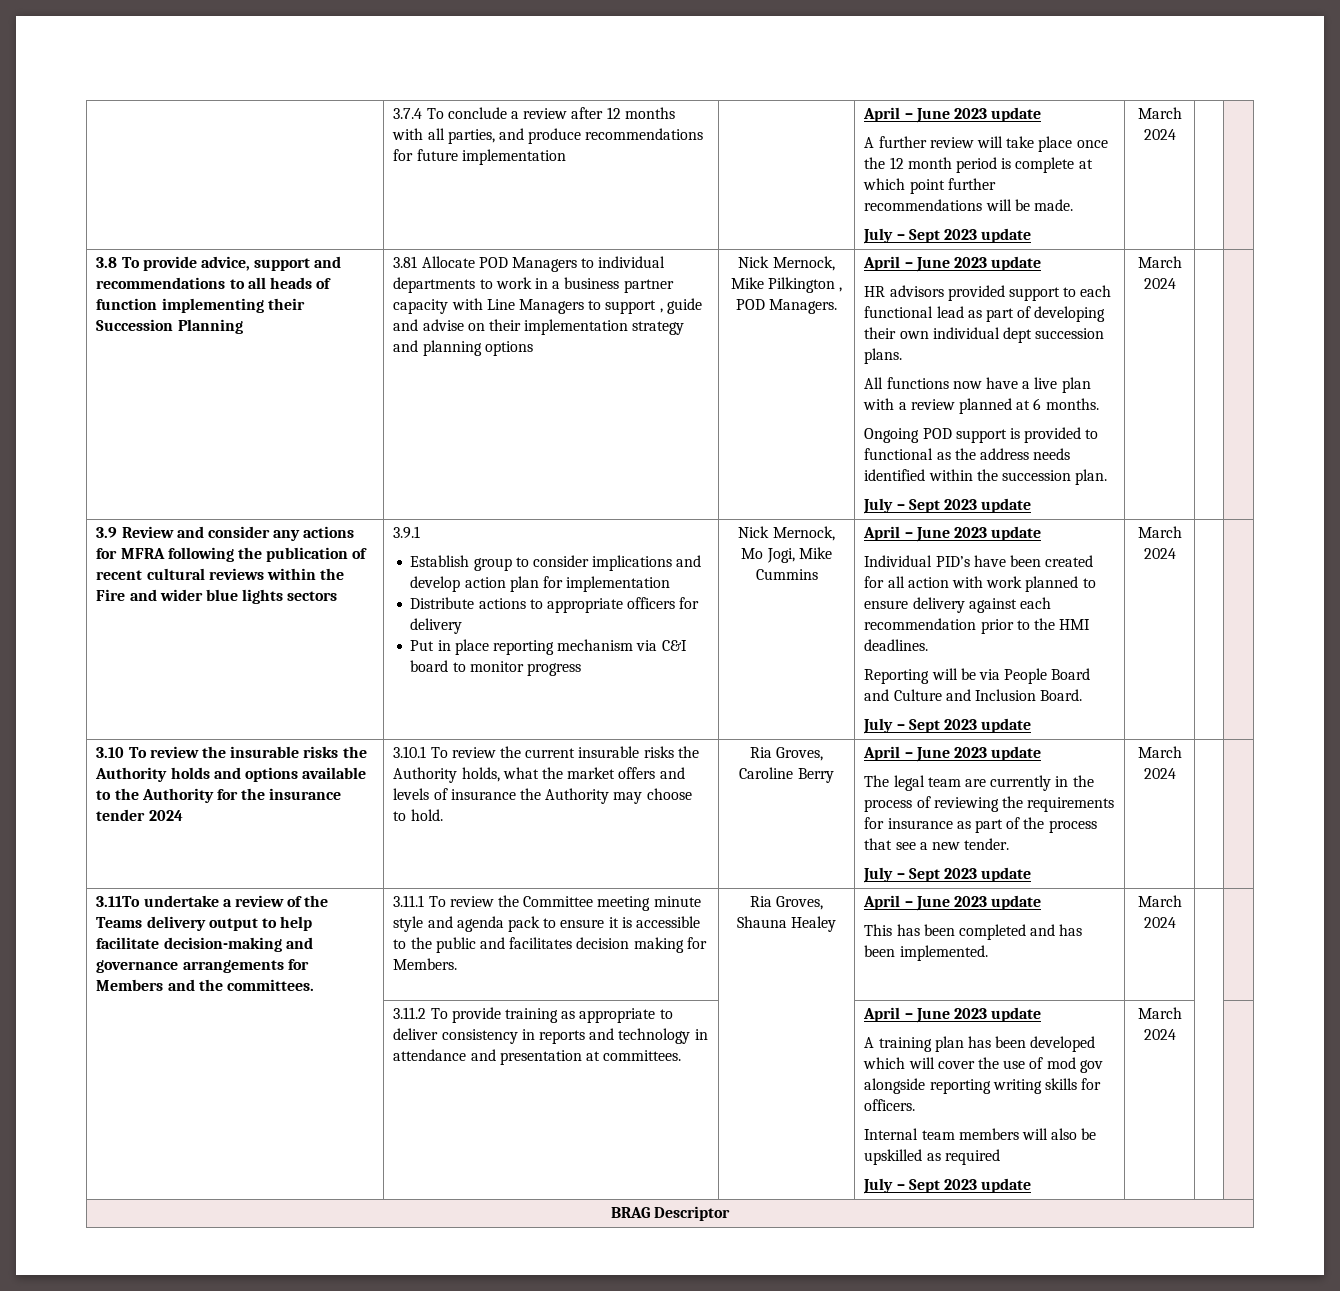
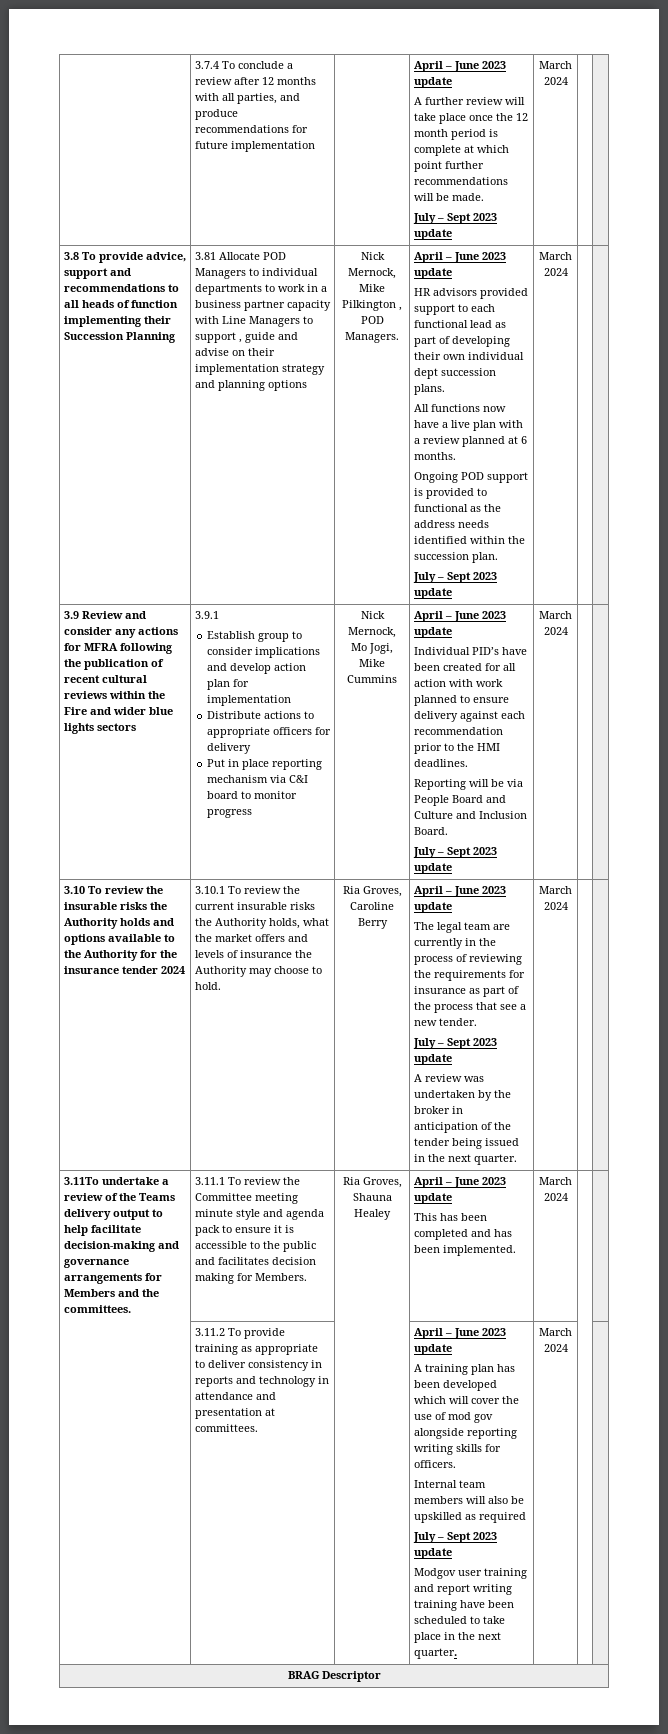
(1032, 874) none -> [413,1074,484,1082] [413,1090,511,1101] [413,1106,463,1114] [413,1122,511,1133] [413,1138,519,1149] [413,1154,517,1165] // A review was undertaken by the broker in anticipation of the tender being issued in the next quarter.
(1032, 1185) none -> [413,1568,527,1579] [413,1584,512,1595] [413,1600,514,1611] [413,1616,505,1624] [413,1632,501,1643] [413,1648,457,1659] // Modgov user training and report writing training have been scheduled to take place in the next quarter.

